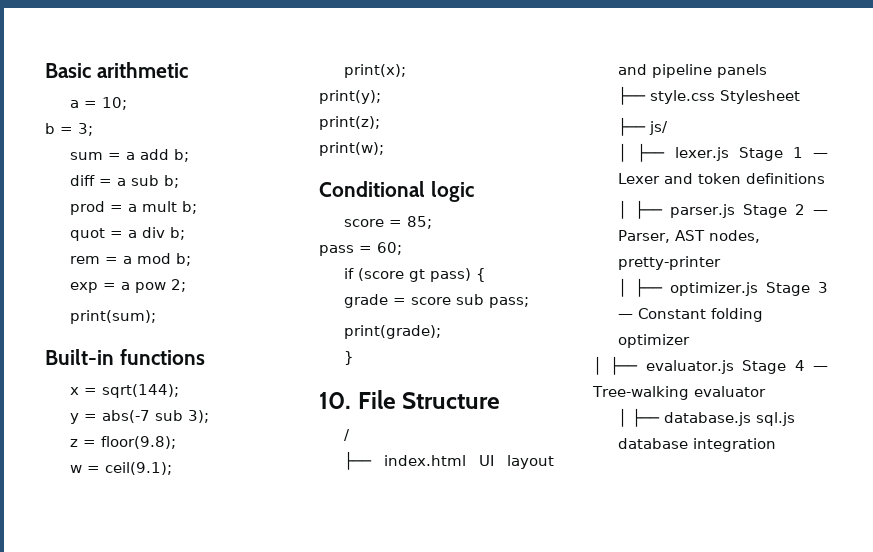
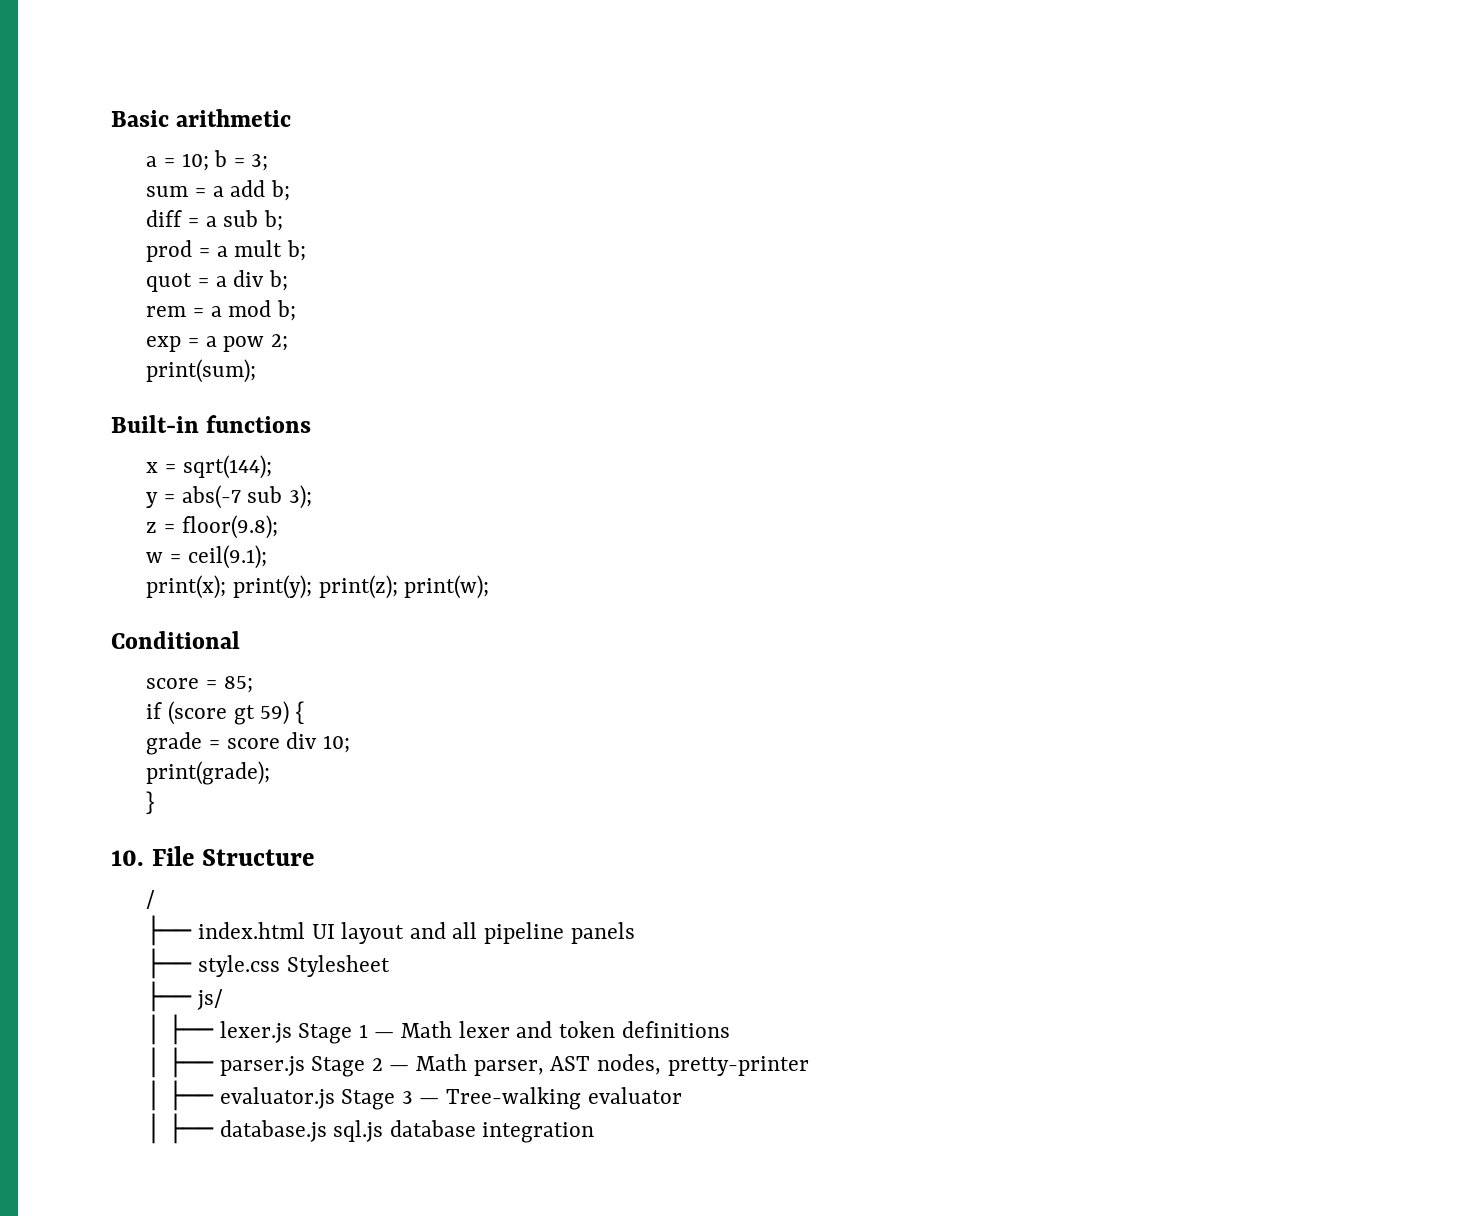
(128, 103) // -> (209, 162) none
(407, 71) // -> (227, 587) none
(381, 97) // -> (313, 587) none
(380, 123) // -> (398, 587) none
[430,181,474,202] logic -> (240, 640) none
[319,242,402,256] // pass = 60; -> (253, 684) none
[430,268,472,282] pass) -> [260,701,290,725] 59)
[456,294,530,308] sub pass; -> [286,732,350,753] div 10;
(648, 69) none -> [452,922,478,939] all
[618,173,661,184] Lexer -> [401,1021,510,1038] Math lexer
[618,230,671,243] Parser, -> [416,1054,544,1076] Math parser,
[670,282,759,296] optimizer.js -> [219,1087,335,1109] evaluator.js
[638,308,764,322] [618,334,691,348] [593,356,828,375] Constant folding optimizer // │ ├── evaluator.js Stage 4 — -> (440, 1101) none

